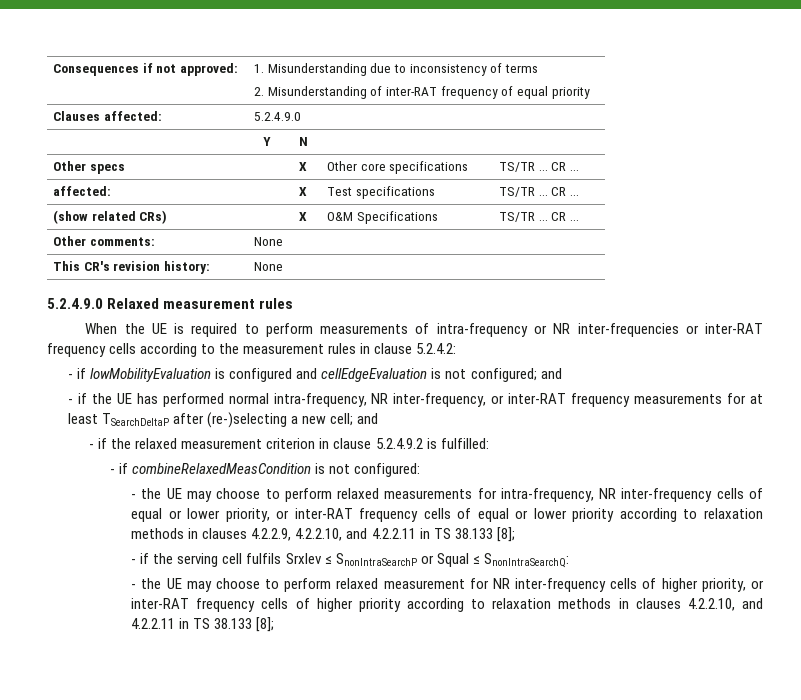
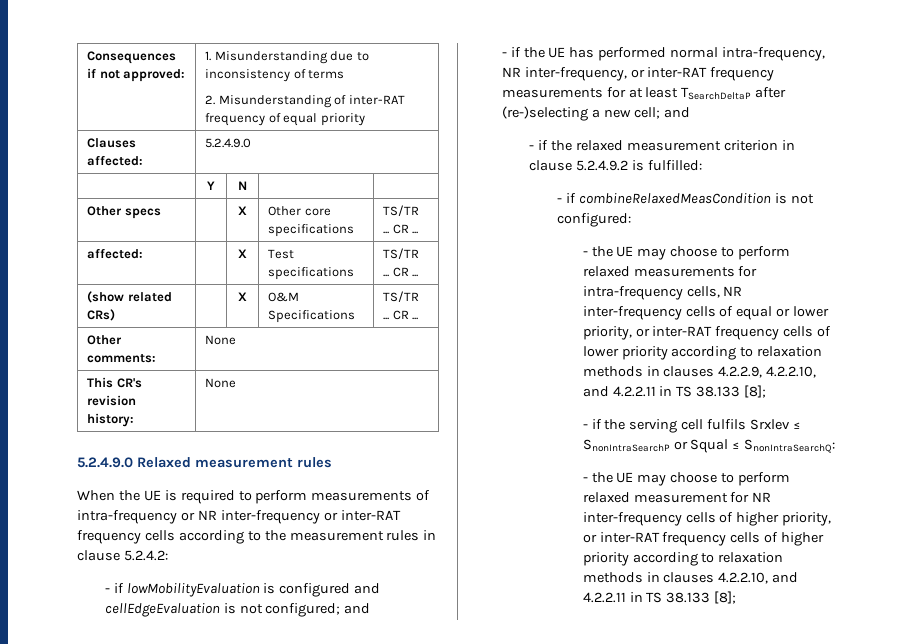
[577,323,679,337] inter-frequencies -> [220,510,320,524] inter-frequency
[500,488,594,502] intra-frequency, -> [582,286,720,300] intra-frequency cells,
[477,508,529,522] equal or -> (832, 331) none

